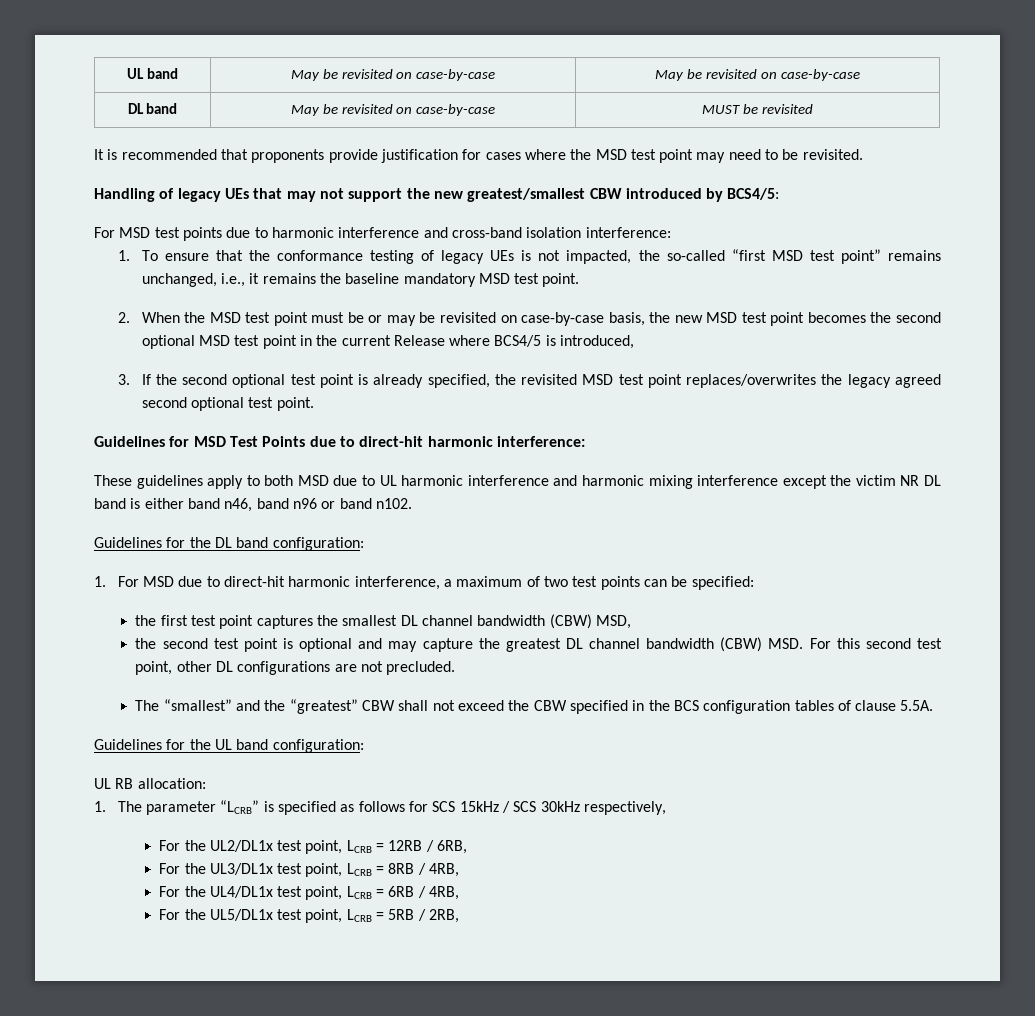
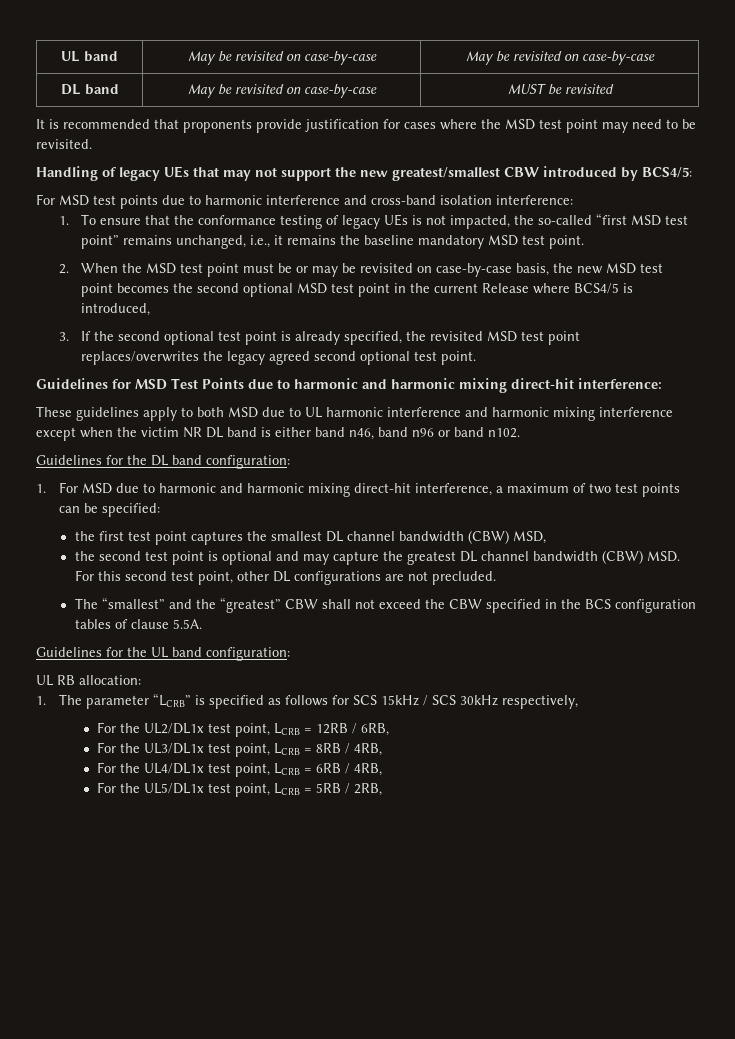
[359,436,493,447] direct-hit harmonic -> [294,378,574,393] harmonic and harmonic mixing direct-hit
(827, 482) none -> [80,427,113,438] when
[224,576,351,587] direct-hit harmonic -> [158,483,411,497] harmonic and harmonic mixing direct-hit

